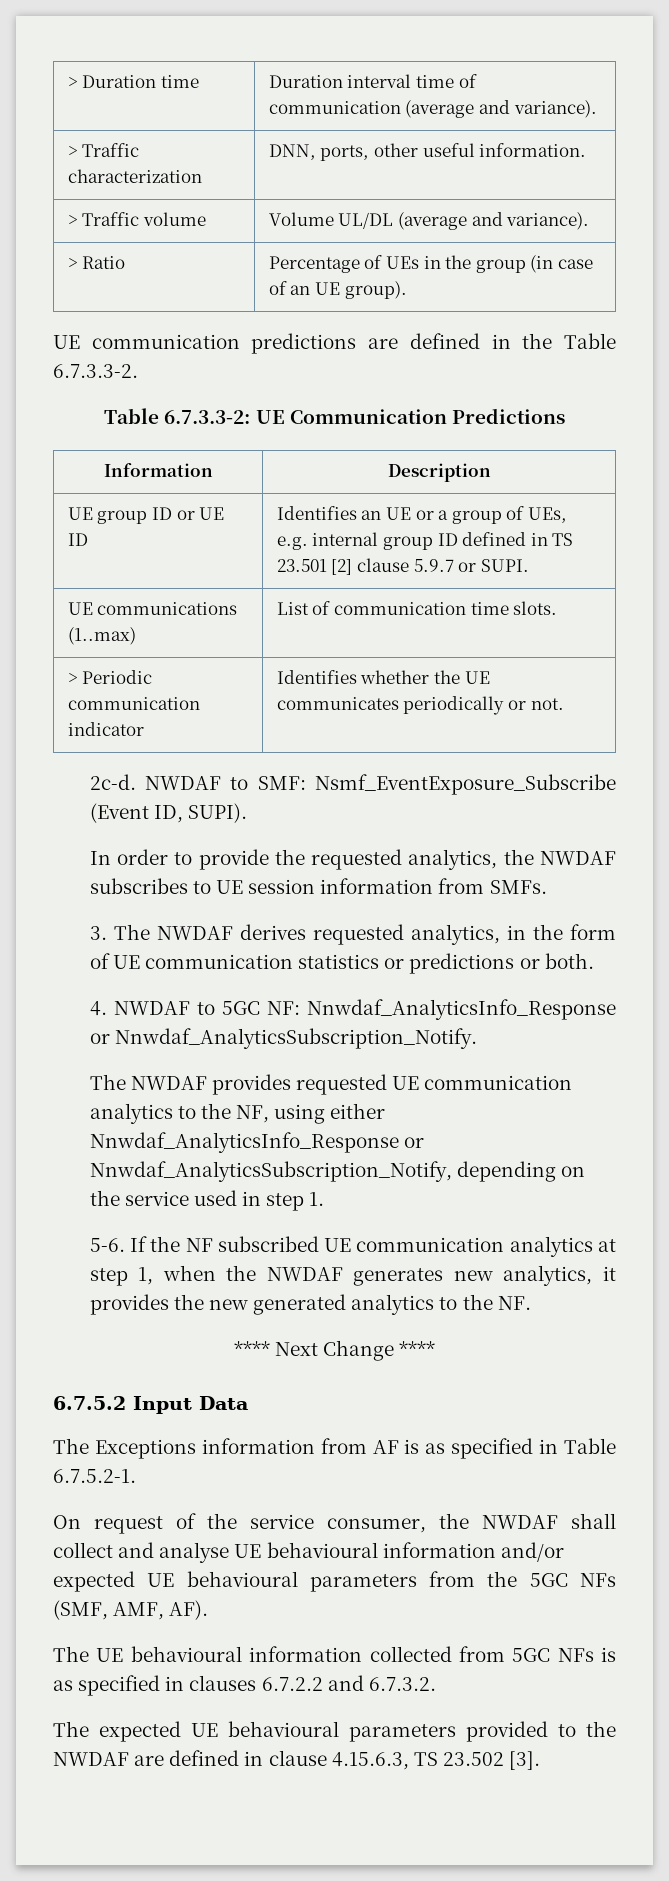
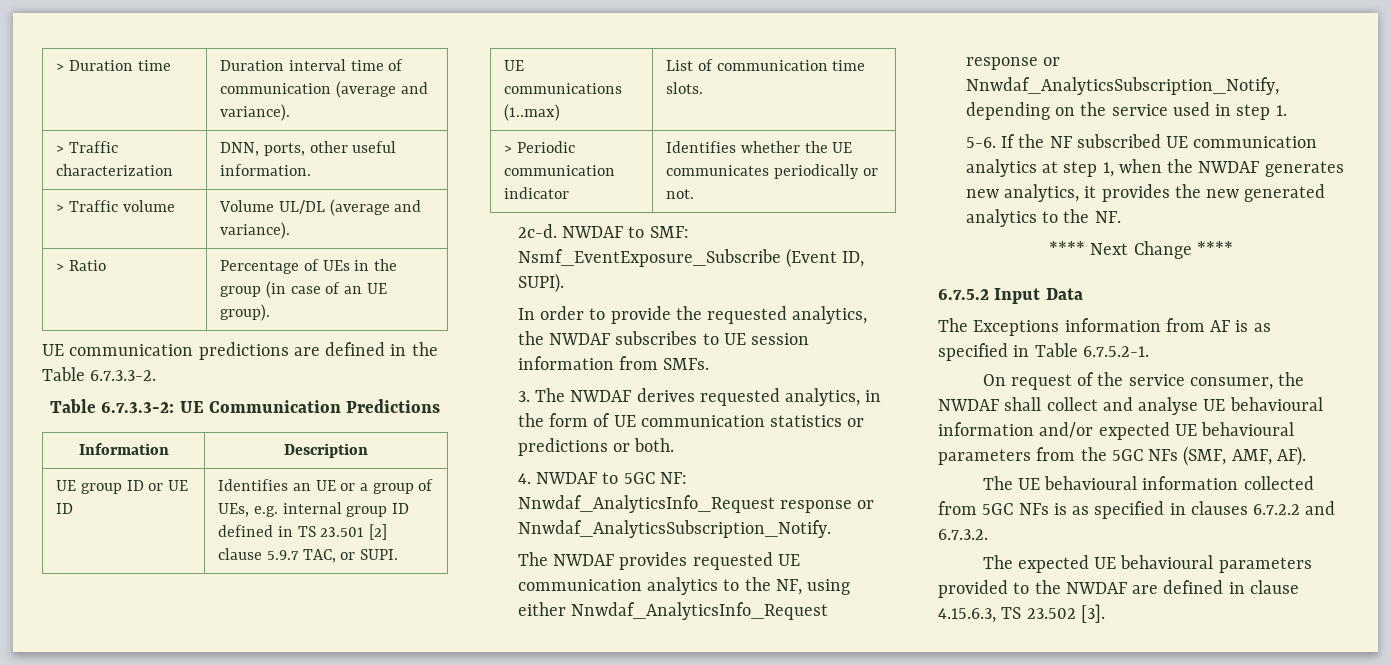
(454, 565) none -> [302,549,336,563] TAC,
[307,999,616,1020] Nnwdaf_AnalyticsInfo_Response -> [517,495,853,513] Nnwdaf_AnalyticsInfo_Request response
[89,1132,399,1153] Nnwdaf_AnalyticsInfo_Response -> [571,602,829,620] [965,57,1038,70] Nnwdaf_AnalyticsInfo_Request response

